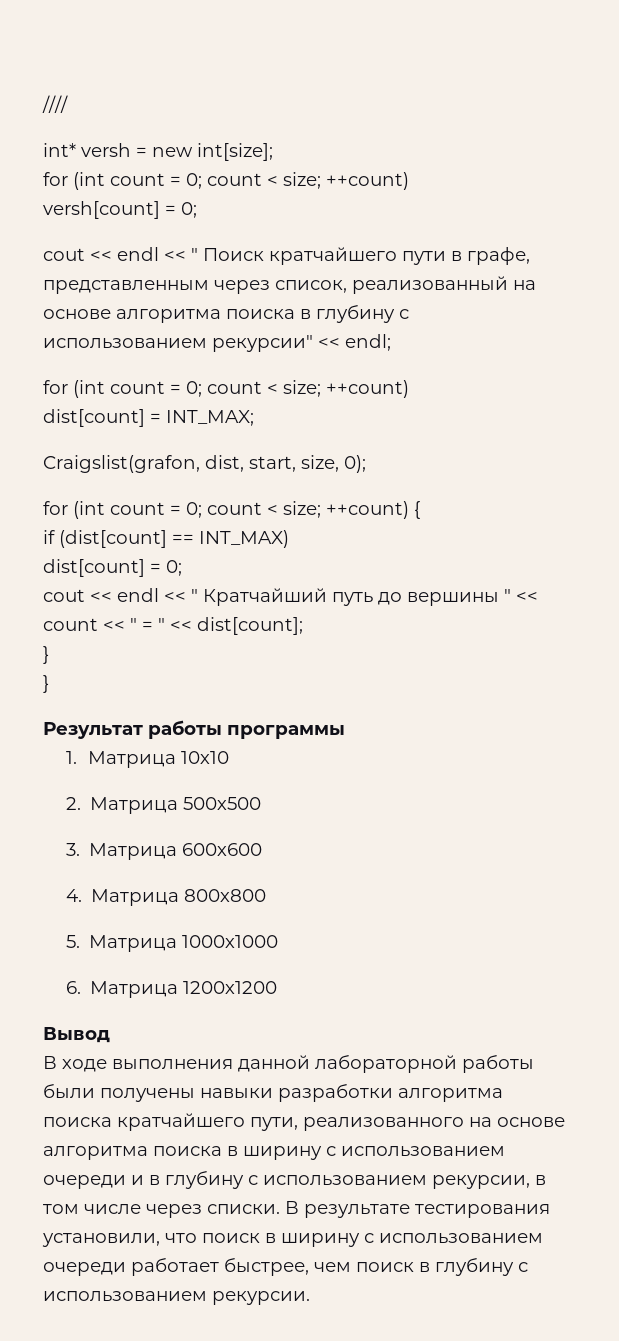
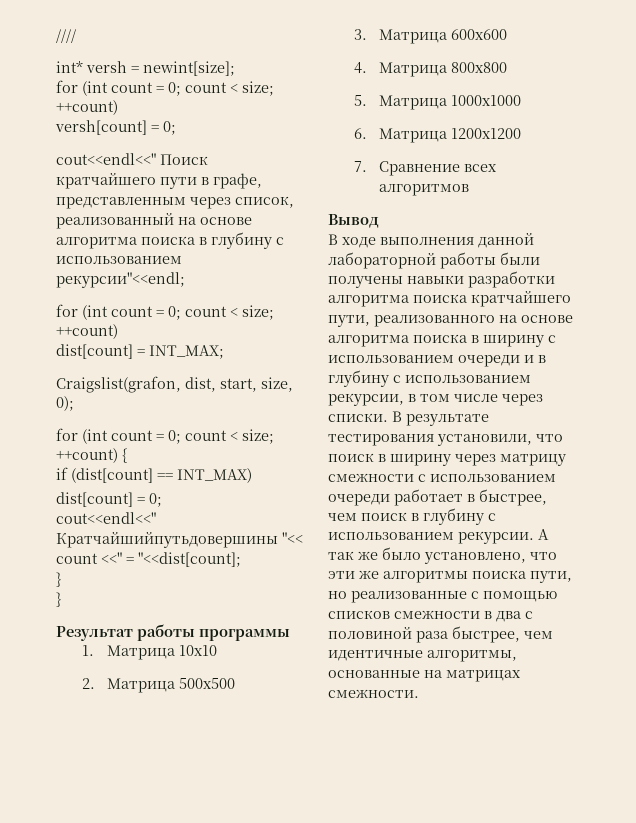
[152,143,273,161] new int[size]; -> [143,61,235,76] newint[size];
[43,247,198,261] cout << endl << " -> [56,153,156,165] cout<<endl<<"
[212,334,391,352] рекурсии" << endl; -> [56,272,185,288] рекурсии"<<endl;
[43,588,538,606] [43,617,303,635] cout << endl << " Кратчайший путь до вершины " << count << " = " << dist[count]; -> [56,512,156,524] [56,532,303,548] [56,552,241,567] cout<<endl<<" Кратчайшийпутьдовершины "<< count <<" = "<<dist[count];
(277, 987) none -> [353,161,498,176] [379,184,470,196] // 7. Сравнение всех алгоритмов
(360, 1240) none -> [455,454,566,466] [328,473,414,482] через матрицу смежности
(219, 1267) none -> [467,494,475,502] в
(310, 1298) none -> [538,529,549,540] [328,547,557,564] [328,570,572,583] [328,591,557,603] [328,610,533,622] [328,626,553,643] [328,650,517,662] [328,670,521,682] [328,689,419,698] А так же было установлено, что эти же алгоритмы поиска пути, но реализованные с помощью списков смежности в два с половиной раза быстрее, чем идентичные алгоритмы, основанные на матрицах смежности.

